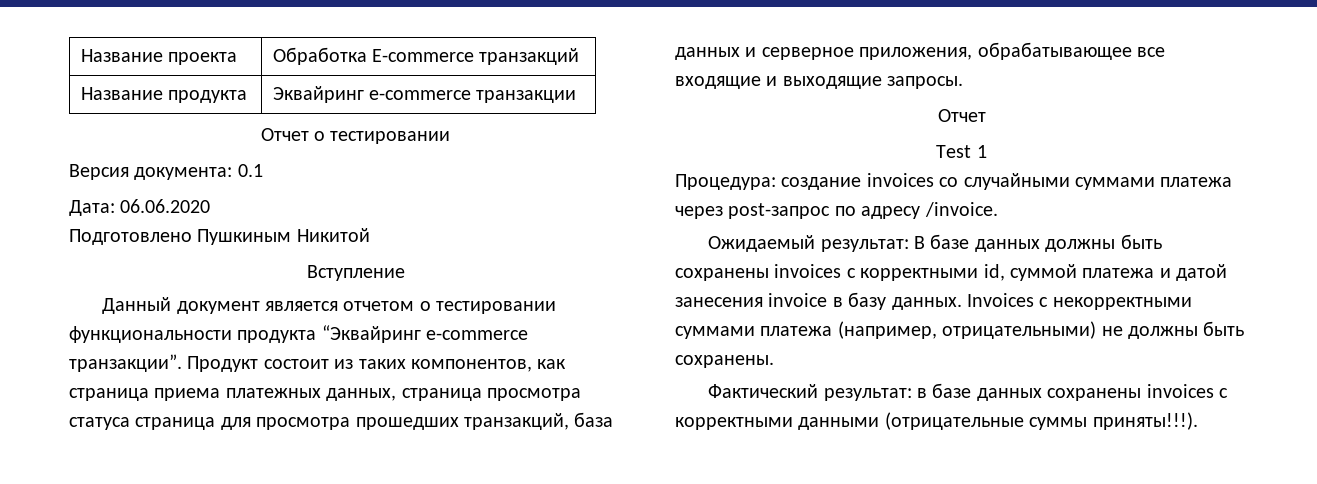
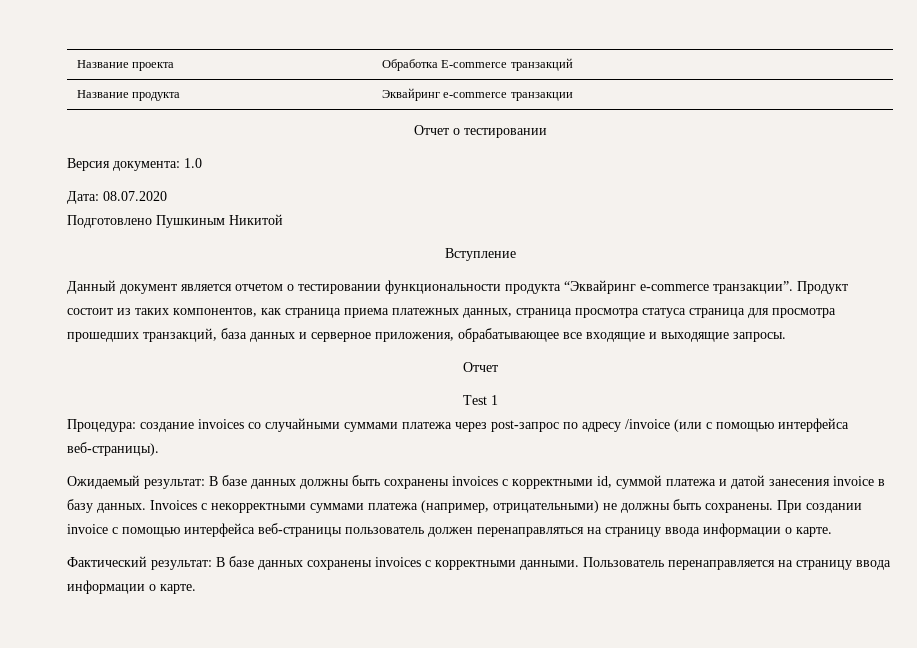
[237,164,263,177] 0.1 -> [184,158,202,168] 1.0
[120,199,211,213] 06.06.2020 -> [103,191,167,201] 08.07.2020
[924,202,998,217] /invoice. -> [625,418,849,432] [67,442,159,456] /invoice (или с помощью интерфейса веб-страницы).
(774, 361) none -> [777,500,862,513] [67,523,832,537] При создании invoice с помощью интерфейса веб-страницы пользователь должен перенаправляться на страницу ввода информации о карте.
[917,388,928,398] в -> [216,557,225,567] В
[798,412,1198,430] данными (отрицательные суммы приняты!!!). -> [520,557,891,570] [67,580,196,594] данными. Пользователь перенаправляется на страницу ввода информации о карте.

